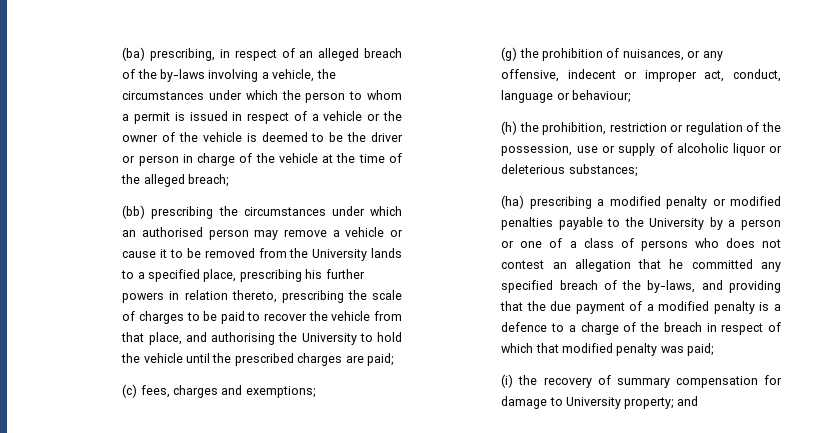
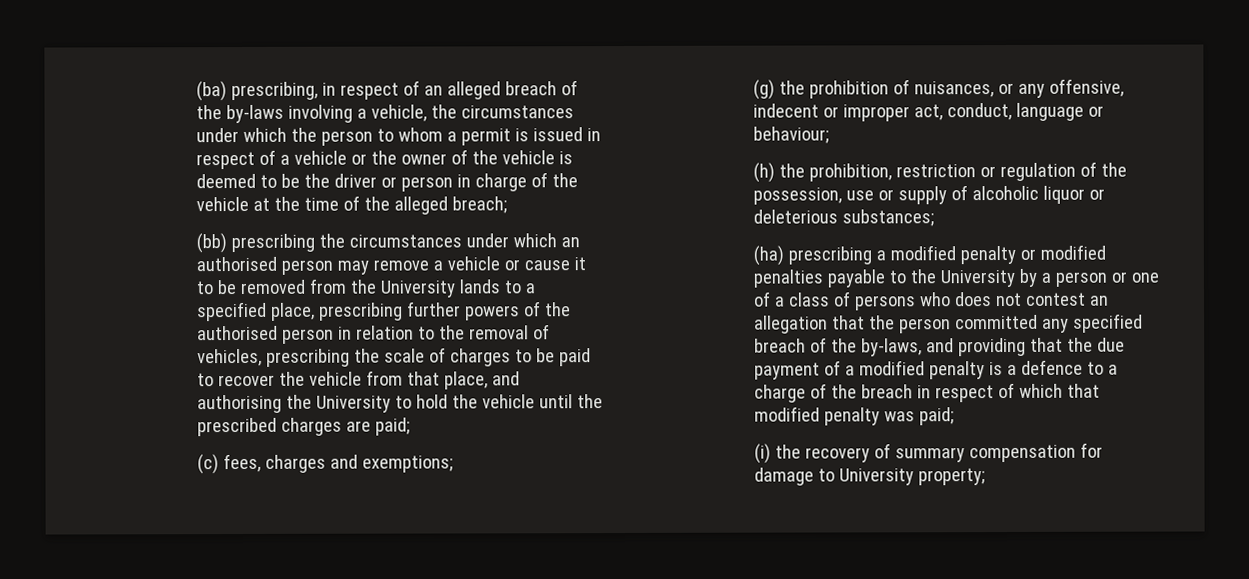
[305,269,323,279] his -> (403, 311) none
[169,290,277,303] in relation thereto, -> [523,301,571,317] [196,324,550,344] [196,348,262,367] of the authorised person in relation to the removal of vehicles,
[669,259,684,269] he -> [868,315,951,334] the person
[676,396,698,406] and -> (985, 477) none

